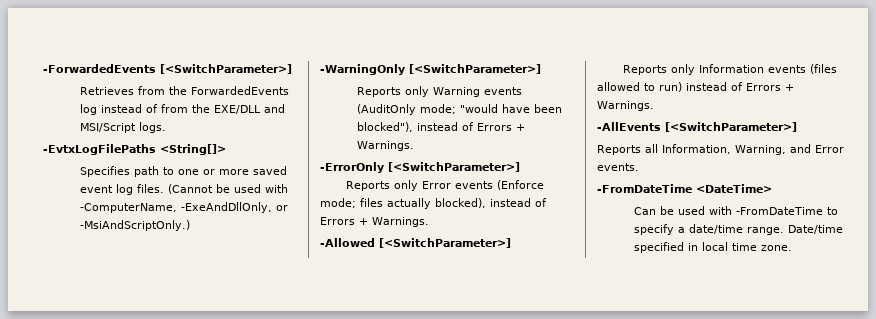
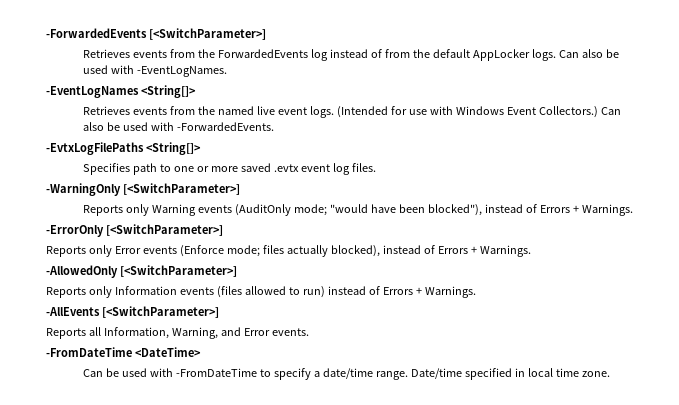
(135, 91) none -> [133,50,168,58] events
[214,104,286,114] [80,122,167,133] EXE/DLL and MSI/Script logs. -> [432,49,619,61] [83,65,227,77] [46,85,196,98] [83,106,621,118] [83,122,274,131] default AppLocker logs. Can also be used with -EventLogNames. // -EventLogNames <String[]> // Retrieves events from the named live event logs. (Intended for use with Windows Event Collectors.) Can also be used with -ForwardedEvents.
(288, 170) none -> [273,164,299,172] .evtx
[168,184,289,194] [80,202,289,213] [80,220,191,231] (Cannot be used with -ComputerName, -ExeAndDllOnly, or -MsiAndScriptOnly.) -> (376, 167) none
[320,238,375,247] -Allowed -> [46,265,118,278] -AllowedOnly

